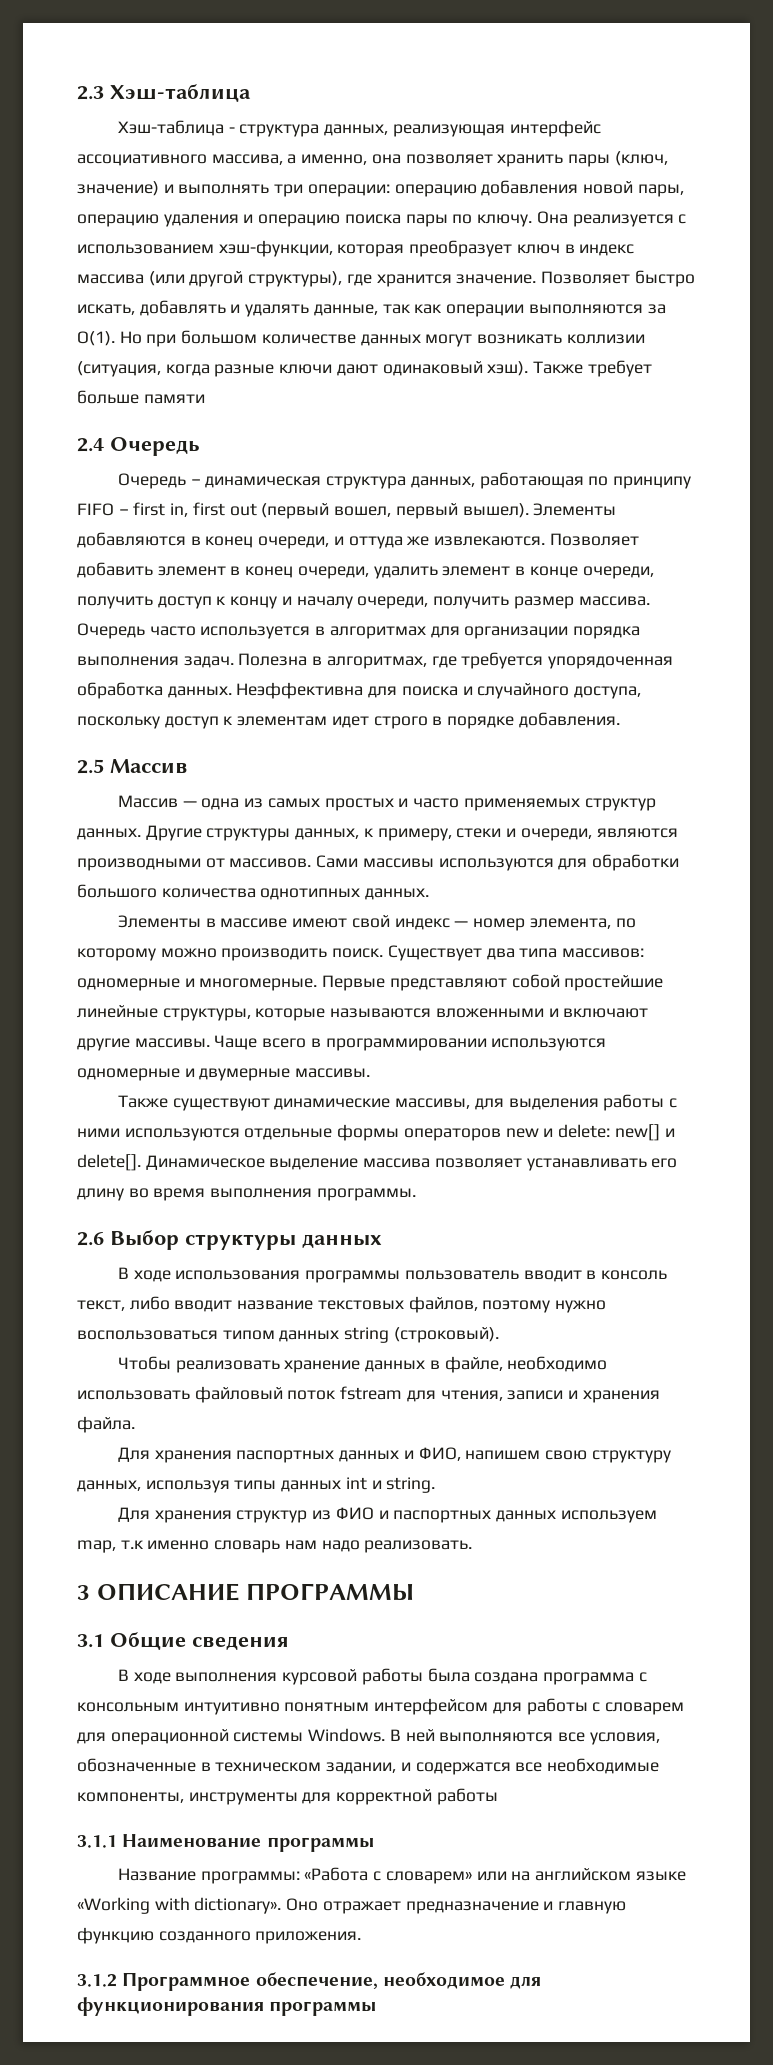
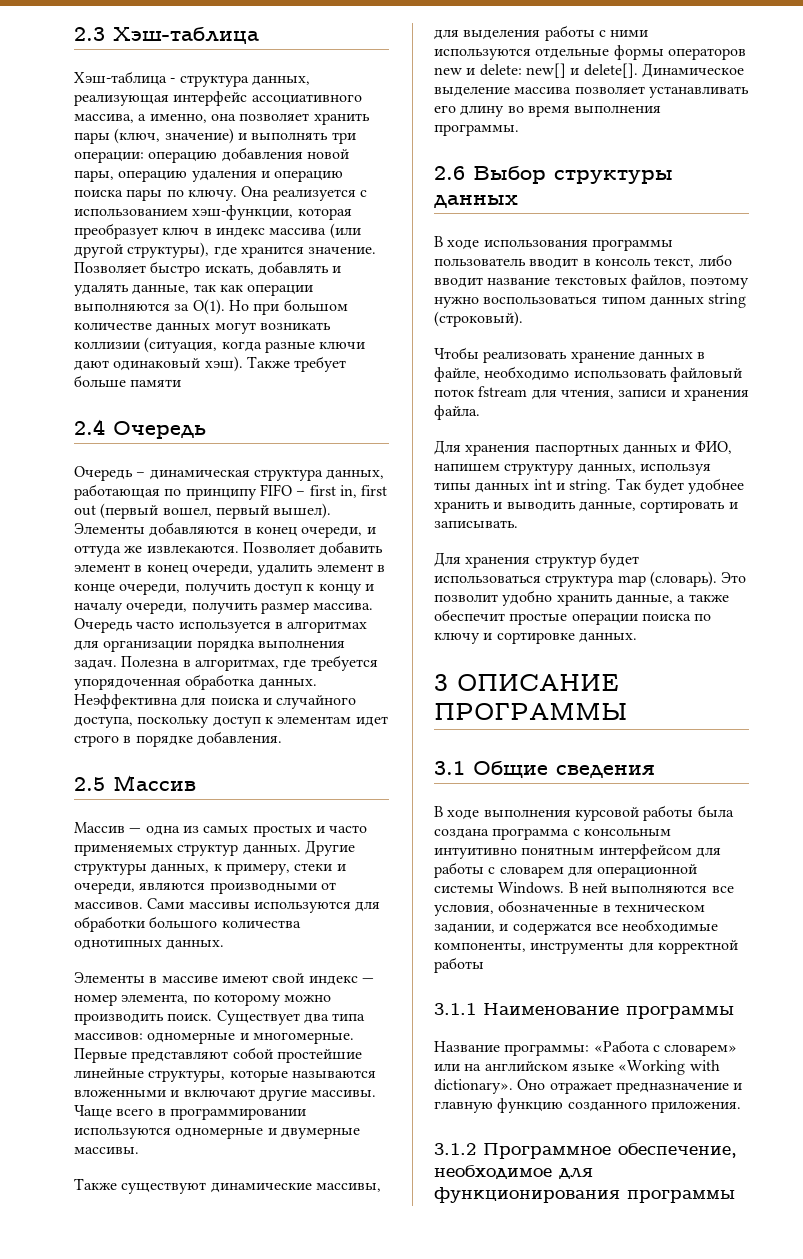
[545,1450,588,1460] свою -> (500, 468) none
[117,1507,657,1523] [77,1540,473,1553] // Для хранения структур из ФИО и паспортных данных используем map, т.к именно словарь нам надо реализовать. -> [615,478,745,494] [434,501,738,513] [434,520,518,528] [434,552,639,568] [434,571,747,587] [434,590,729,606] [434,609,712,625] [434,632,637,644] Так будет удобнее хранить и выводить данные, сортировать и записывать. // Для хранения структур будет использоваться структура map (словарь). Это позволит удобно хранить данные, а также обеспечит простые операции поиска по ключу и сортировке данных.

